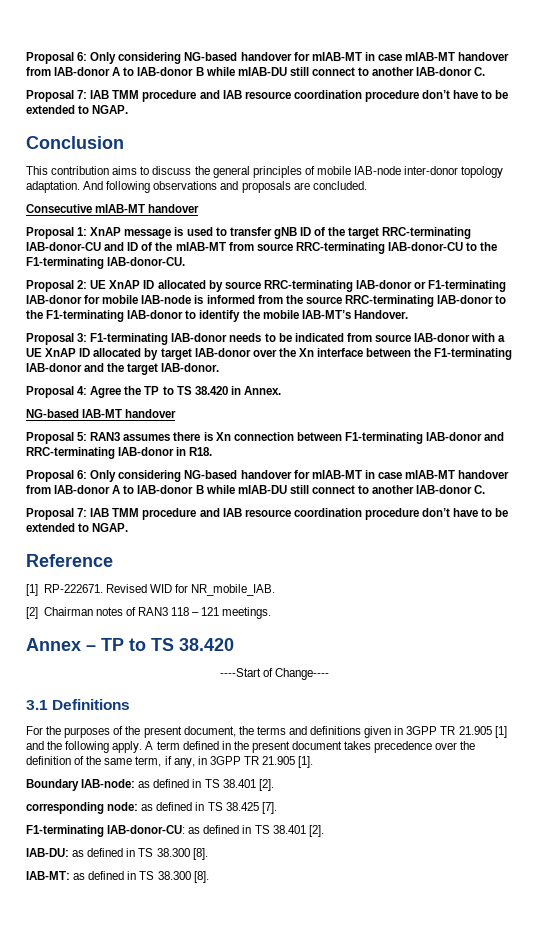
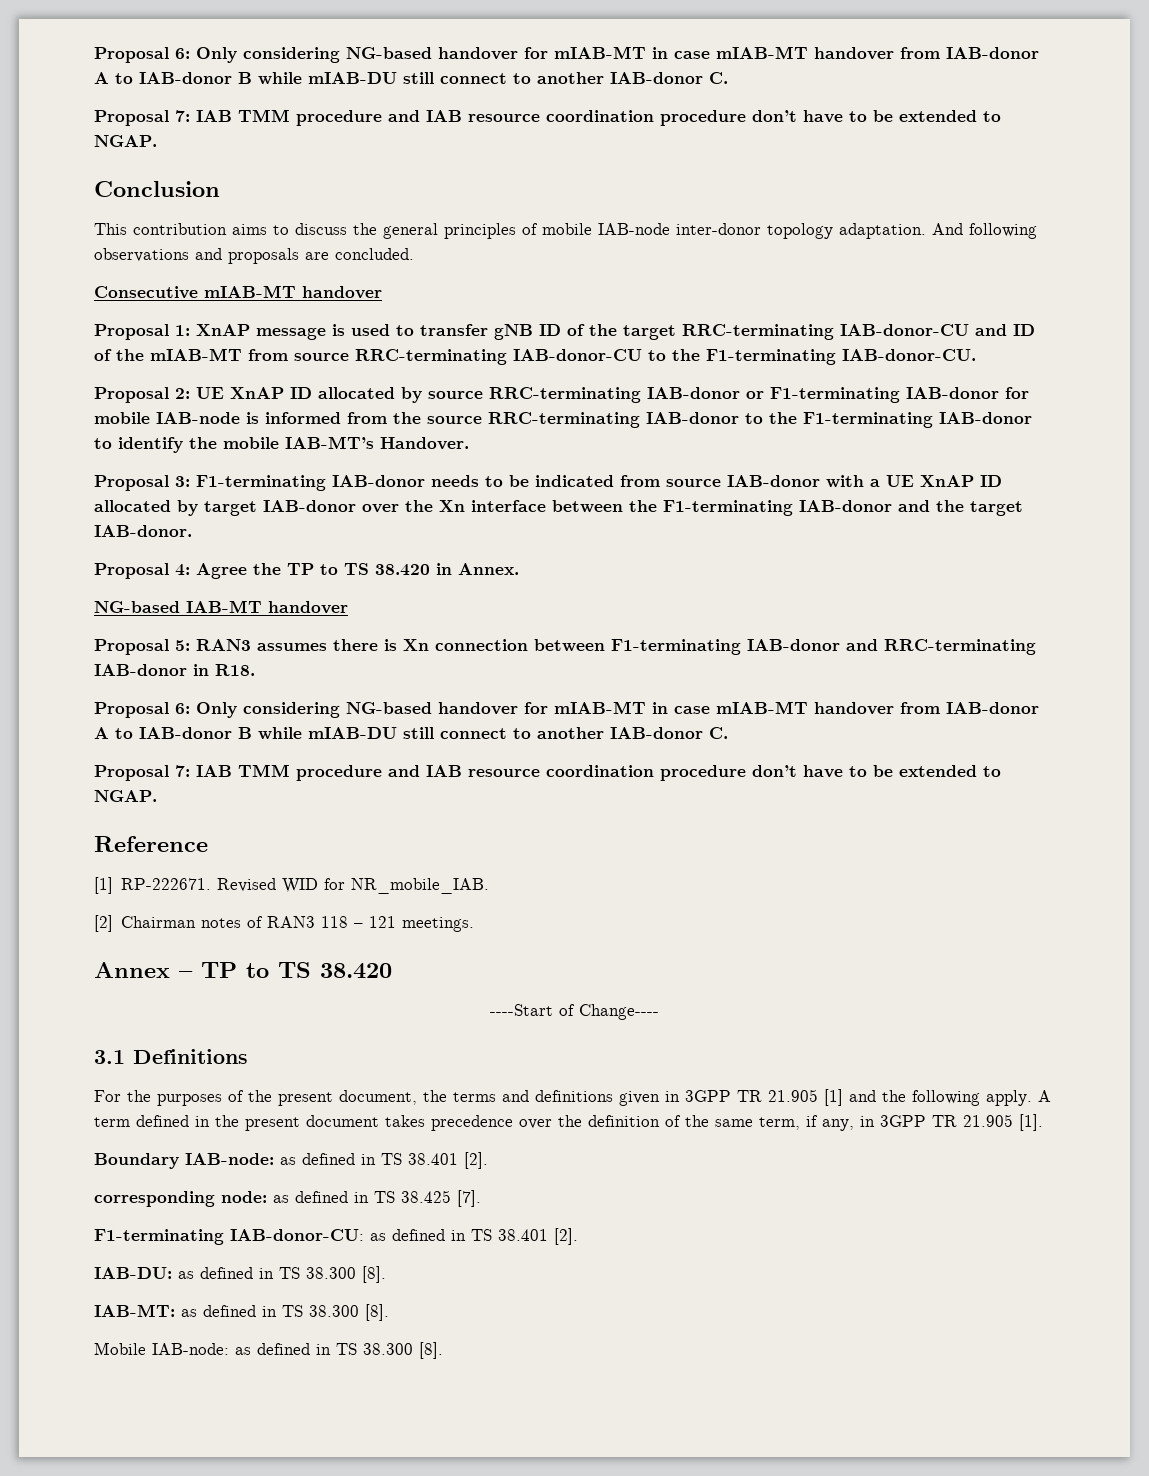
(209, 877) none -> [94,1342,443,1359] // Mobile IAB-node: as defined in TS 38.300 [8].

